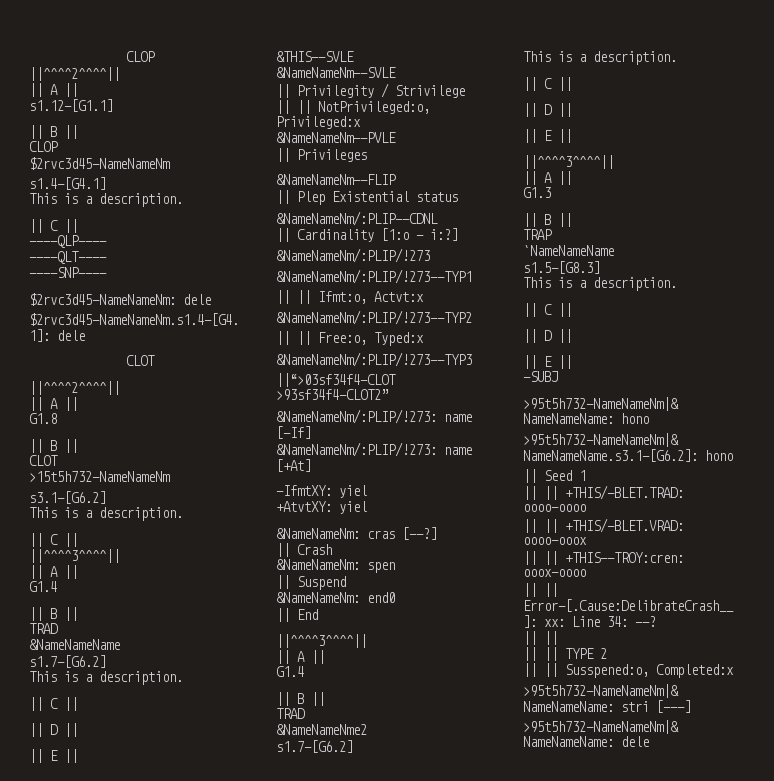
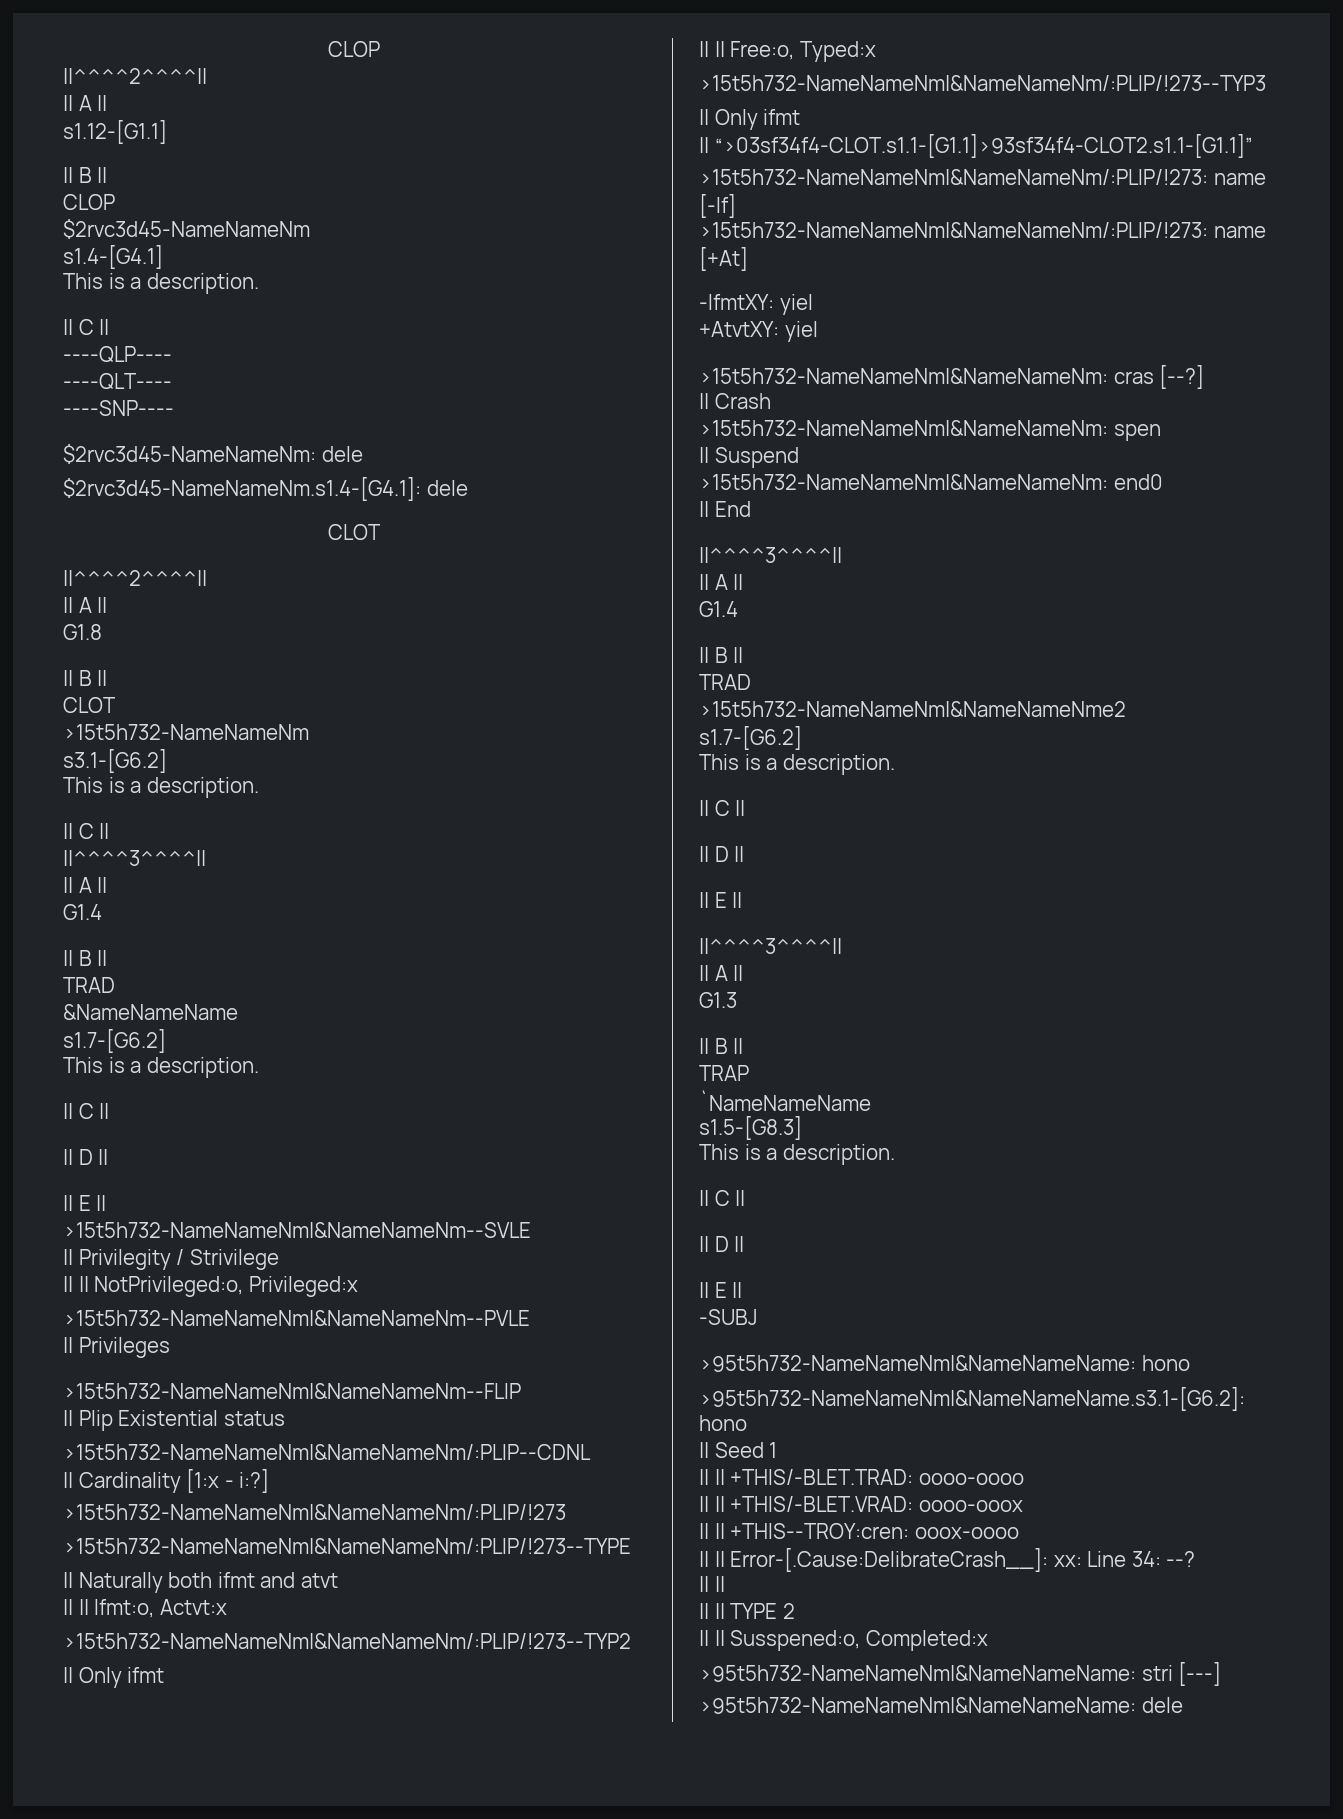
[276,51,354,62] [276,67,396,78] &THIS--SVLE // &NameNameNm--SVLE -> [63,1222,531,1238] >15t5h732-NameNameNm|&NameNameNm--SVLE
[276,132,396,143] &NameNameNm--PVLE -> [63,1310,530,1326] >15t5h732-NameNameNm|&NameNameNm--PVLE
[276,174,396,185] [276,190,325,205] &NameNameNm--FLIP // || Plep -> [63,1383,521,1399] [63,1410,113,1431] >15t5h732-NameNameNm|&NameNameNm--FLIP // || Plip
[276,211,438,226] &NameNameNm/:PLIP--CDNL -> [63,1444,591,1460] >15t5h732-NameNameNm|&NameNameNm/:PLIP--CDNL
[381,228,409,241] [1:o -> [186,1469,220,1493] [1:x
[276,248,430,263] [276,269,472,284] &NameNameNm/:PLIP/!273 // &NameNameNm/:PLIP/!273--TYP1 -> [63,1504,566,1520] [63,1538,631,1554] [63,1572,338,1593] >15t5h732-NameNameNm|&NameNameNm/:PLIP/!273 // >15t5h732-NameNameNm|&NameNameNm/:PLIP/!273--TYPE // || Naturally both ifmt and atvt
[276,310,472,325] &NameNameNm/:PLIP/!273--TYP2 -> [63,1633,631,1649] [63,1667,165,1688] >15t5h732-NameNameNm|&NameNameNm/:PLIP/!273--TYP2 // || Only ifmt
[276,352,472,367] [276,373,396,387] [276,389,389,400] [276,409,437,424] &NameNameNm/:PLIP/!273--TYP3 // ||“>03sf34f4-CLOT >93sf34f4-CLOT2” // &NameNameNm/:PLIP/!273: -> [699,75,1266,91] [699,109,801,130] [699,134,1253,158] [699,169,1208,185] >15t5h732-NameNameNm|&NameNameNm/:PLIP/!273--TYP3 // || Only ifmt // || “>03sf34f4-CLOT.s1.1-[G1.1]>93sf34f4-CLOT2.s1.1-[G1.1]” // >15t5h732-NameNameNm|&NameNameNm/:PLIP/!273:
[276,442,437,457] &NameNameNm/:PLIP/!273: -> [699,222,1208,238] >15t5h732-NameNameNm|&NameNameNm/:PLIP/!273:
[276,528,360,539] &NameNameNm: -> [699,368,1108,384] >15t5h732-NameNameNm|&NameNameNm:
[276,559,360,570] &NameNameNm: -> [699,420,1108,436] >15t5h732-NameNameNm|&NameNameNm:
[276,592,360,603] &NameNameNm: -> [699,474,1108,490] >15t5h732-NameNameNm|&NameNameNm:
[276,724,367,735] &NameNameNme2 -> [699,701,1126,717] >15t5h732-NameNameNm|&NameNameNme2

